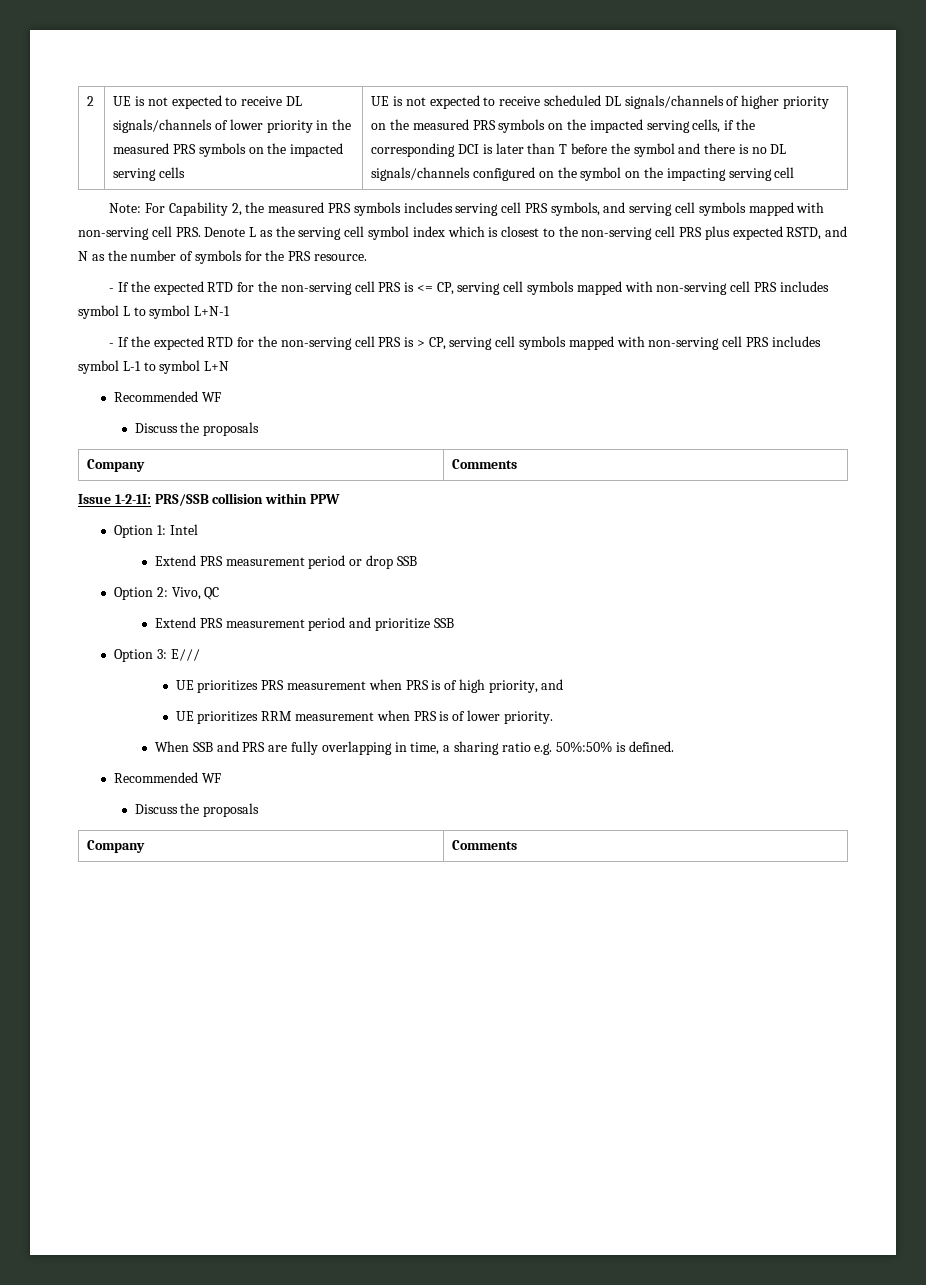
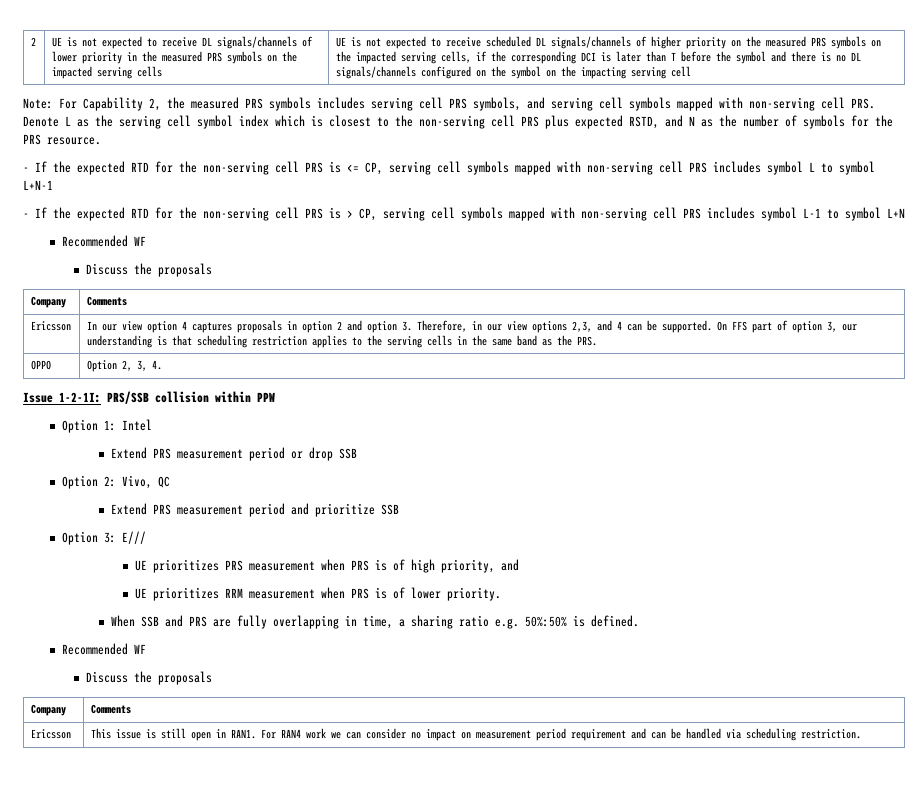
(518, 464) none -> [30,321,71,331] [86,320,857,333] [86,335,597,348] [30,360,51,370] [86,360,162,372] // Ericsson | In our view option 4 captures proposals in option 2 and option 3. Therefore, in our view options 2,3, and 4 can be supported. On FFS part of option 3, our understanding is that scheduling restriction applies to the serving cells in the same band as the PRS. // OPPO | Option 2, 3, 4.
(518, 845) none -> [30,729,71,739] [90,728,861,741] // Ericsson | This issue is still open in RAN1. For RAN4 work we can consider no impact on measurement period requirement and can be handled via scheduling restriction.

